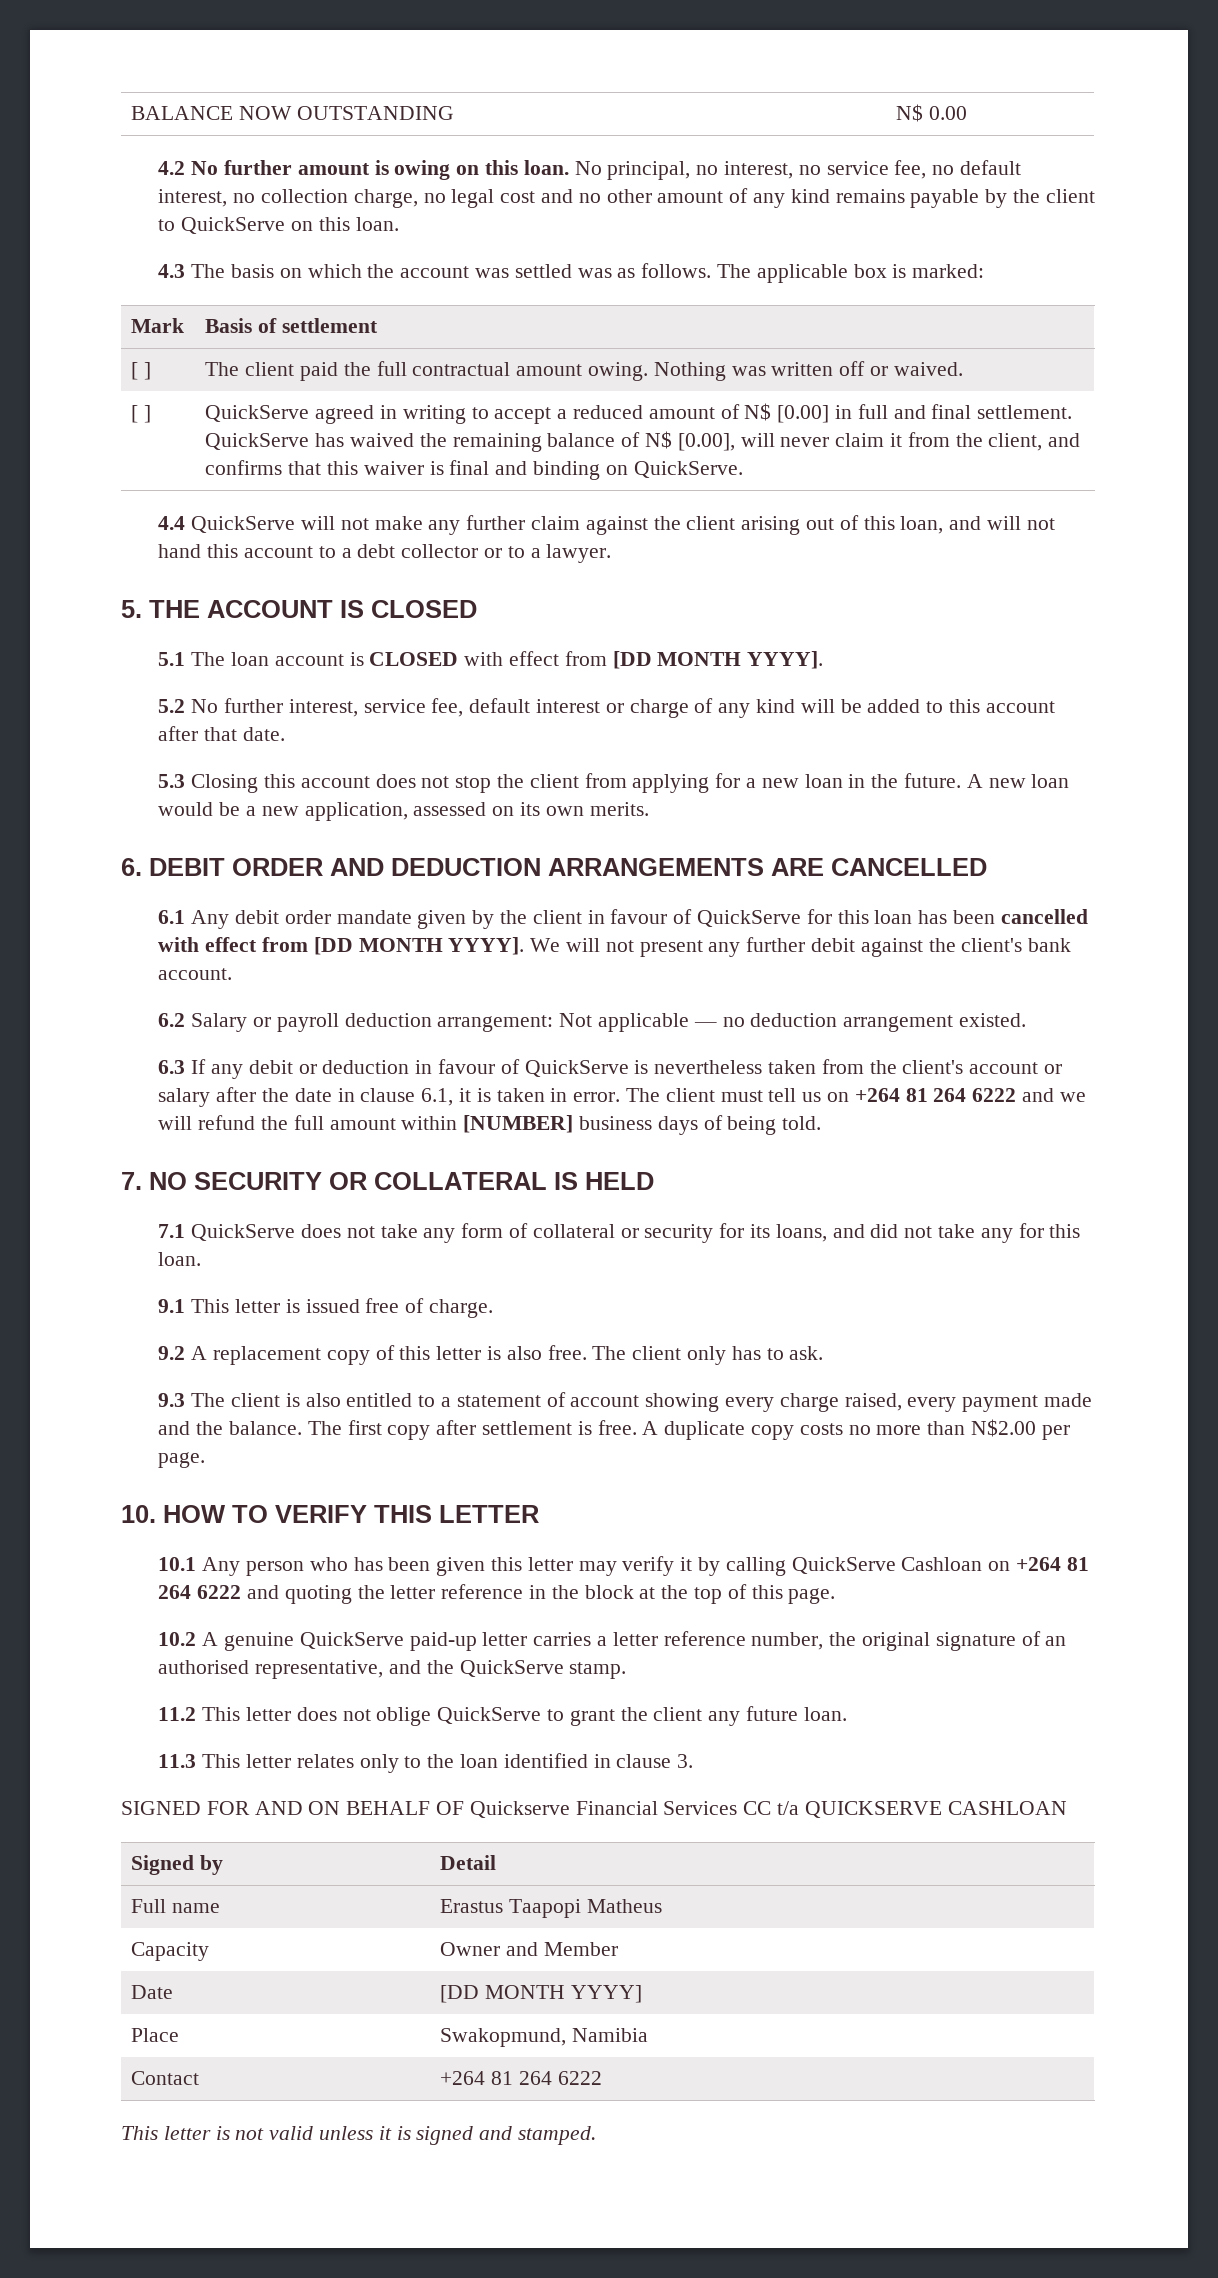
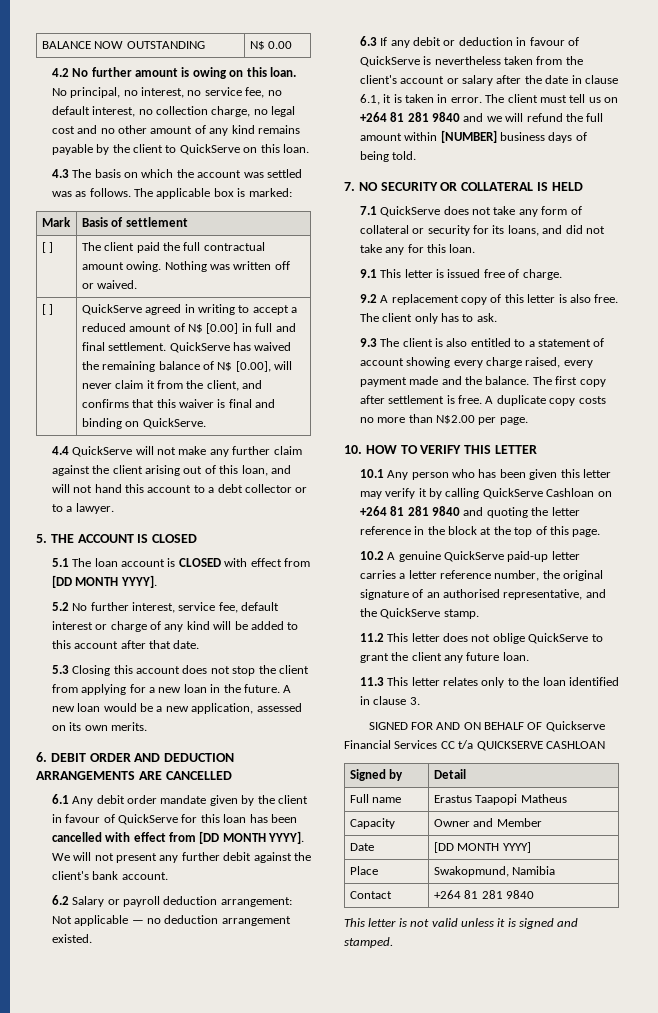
[933,1088,1017,1102] 264 6222 -> [407,112,461,122] 281 9840
[158,1585,242,1599] 264 6222 -> [407,506,461,516] 281 9840
[518,2071,602,2085] 264 6222 -> [481,890,535,899] 281 9840

